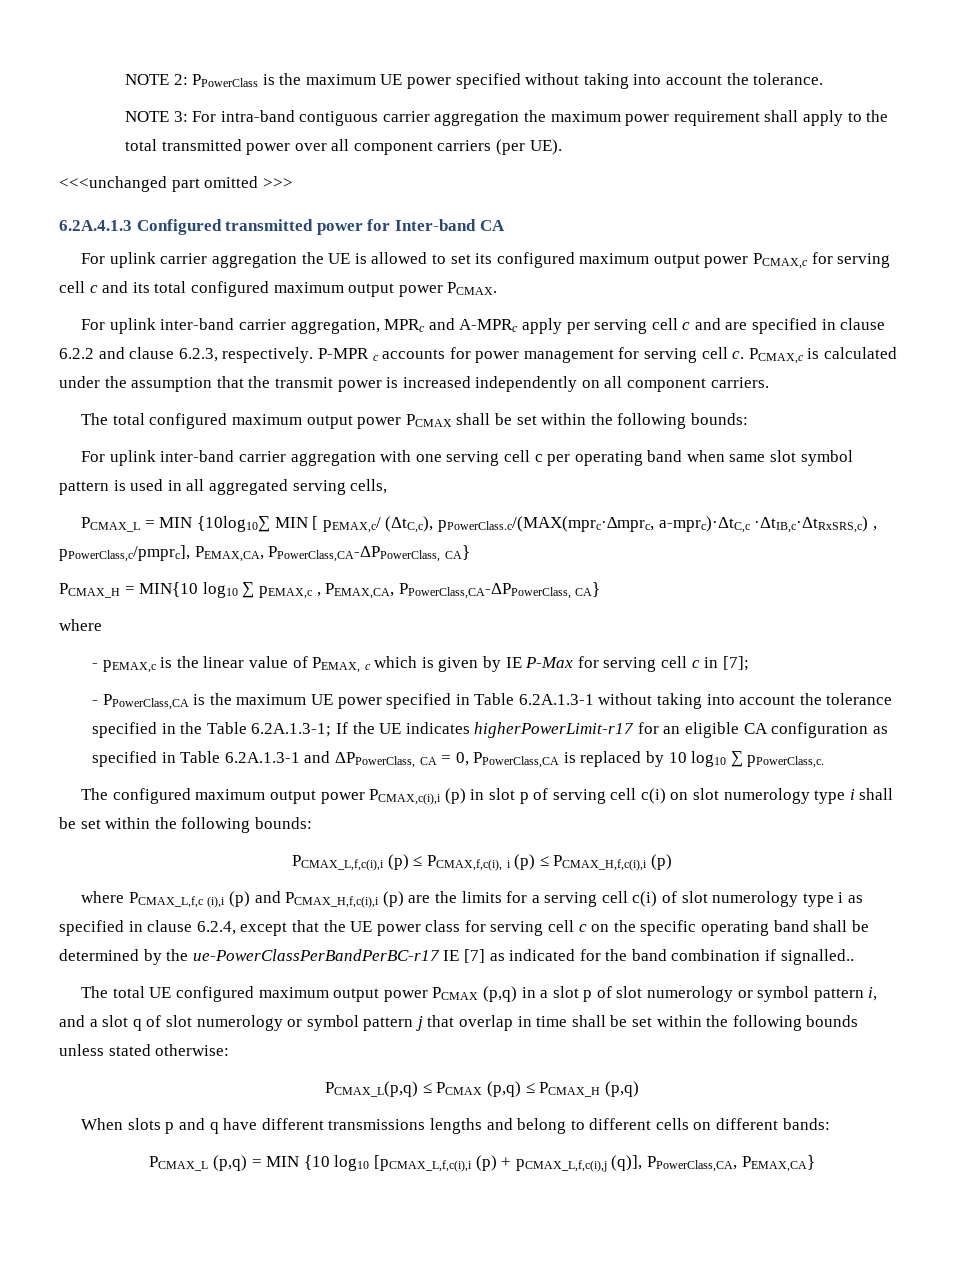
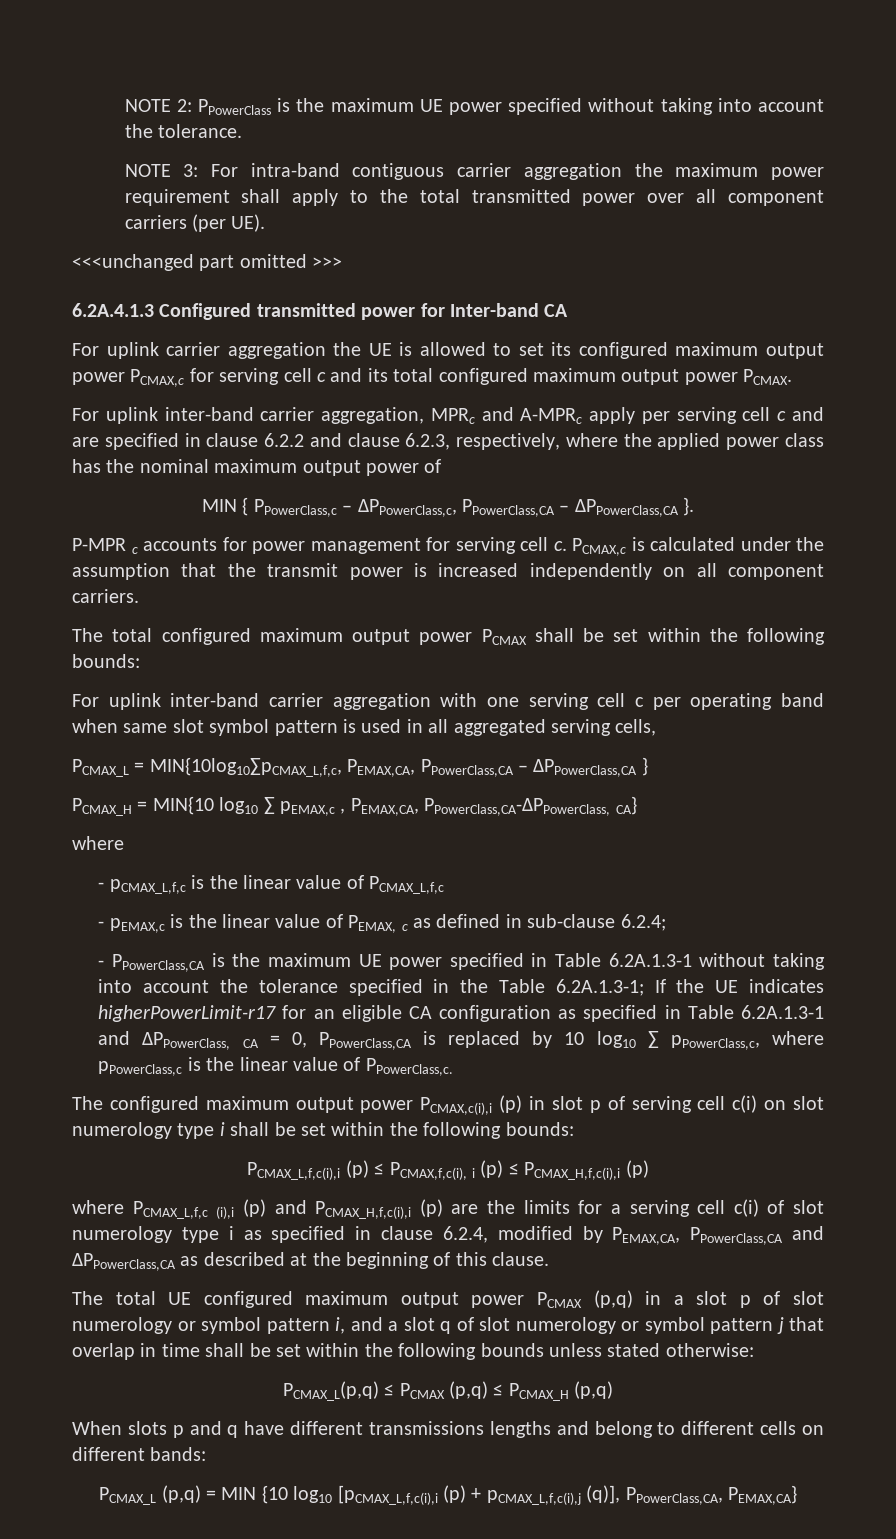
[222,347,314,363] respectively. -> [456,433,824,450] [72,459,442,476] [201,497,695,517] respectively, where the applied power class has the nominal maximum output power of // MIN { PPowerClass,c – ΔPPowerClass,c, PPowerClass,CA – ΔPPowerClass,CA }. //
[159,516,877,533] [59,545,470,562] MIN {10log10∑ MIN [ pEMAX,c/ (ΔtC,c), pPowerClass.c/(MAX(mprc·∆mprc, a-mprc)·ΔtC,c ·ΔtIB,c·ΔtRxSRS,c) , pPowerClass,c/pmprc], PEMAX,CA, PPowerClass,CA-ΔPPowerClass, CA} -> [149,757,648,777] MIN{10log10∑pCMAX_L,f,c, PEMAX,CA, PPowerClass,CA – ΔPPowerClass,CA }
(102, 625) none -> [98,875,445,894] // - pCMAX_L,f,c is the linear value of PCMAX_L,f,c
[374,656,749,672] which is given by IE P-Max for serving cell c in [7]; -> [412,914,666,931] as defined in sub-clause 6.2.4;
[747,755,825,768] pPowerClass,c. -> [670,1031,825,1050] [98,1057,453,1076] pPowerClass,c, where pPowerClass,c is the linear value of PPowerClass,c.
[240,920,869,936] [59,949,854,965] except that the UE power class for serving cell c on the specific operating band shall be determined by the ue-PowerClassPerBandPerBC-r17 IE [7] as indicated for the band combination if signalled.. -> [497,1226,824,1245] [72,1252,550,1271] modified by PEMAX,CA, PPowerClass,CA and ΔPPowerClass,CA as described at the beginning of this clause.

